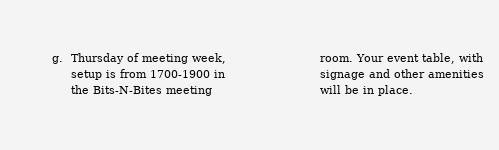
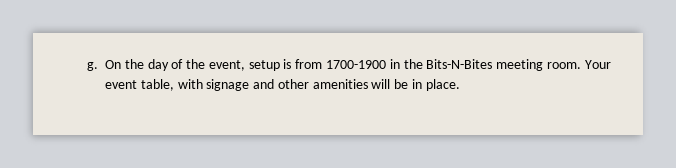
[70,53,226,64] Thursday of meeting week, -> [104,59,245,71] On the day of the event,

